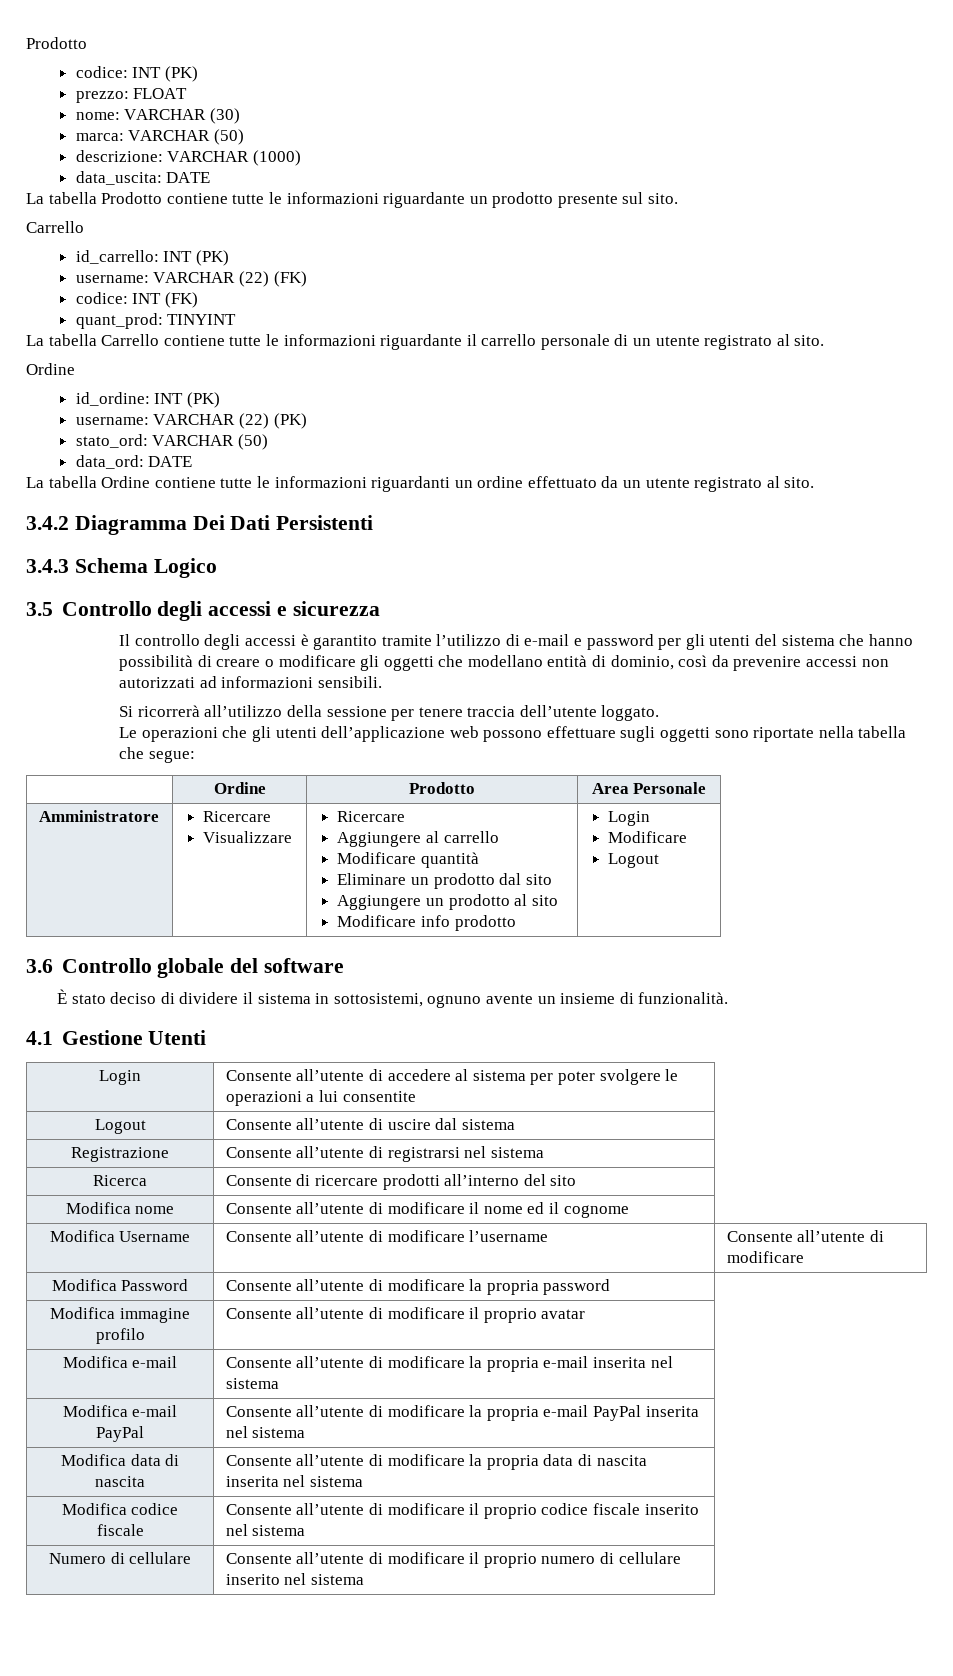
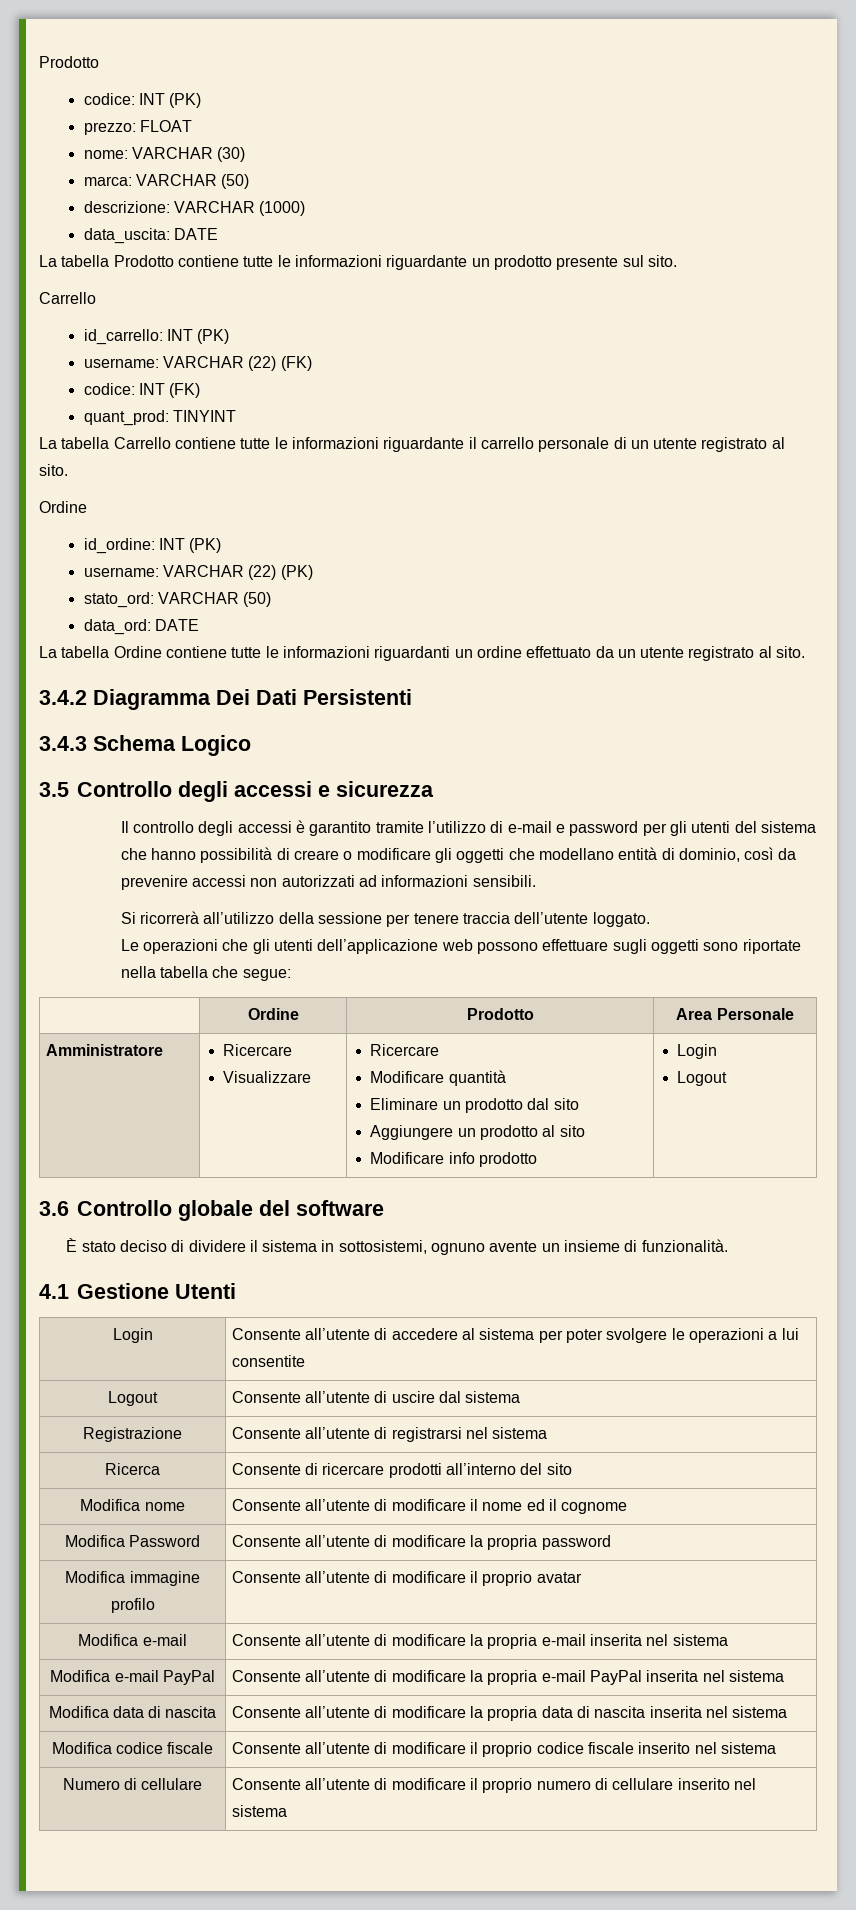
[337,831,499,847] // Aggiungere al carrello -> (440, 1050) none
[608,831,688,843] // Modificare -> (718, 1051) none
[49,1230,191,1242] [225,1230,549,1242] [726,1230,884,1242] [726,1251,804,1263] // Modifica Username | Consente all’utente di modificare l’username | Consente all’utente di modificare -> (628, 1508) none

